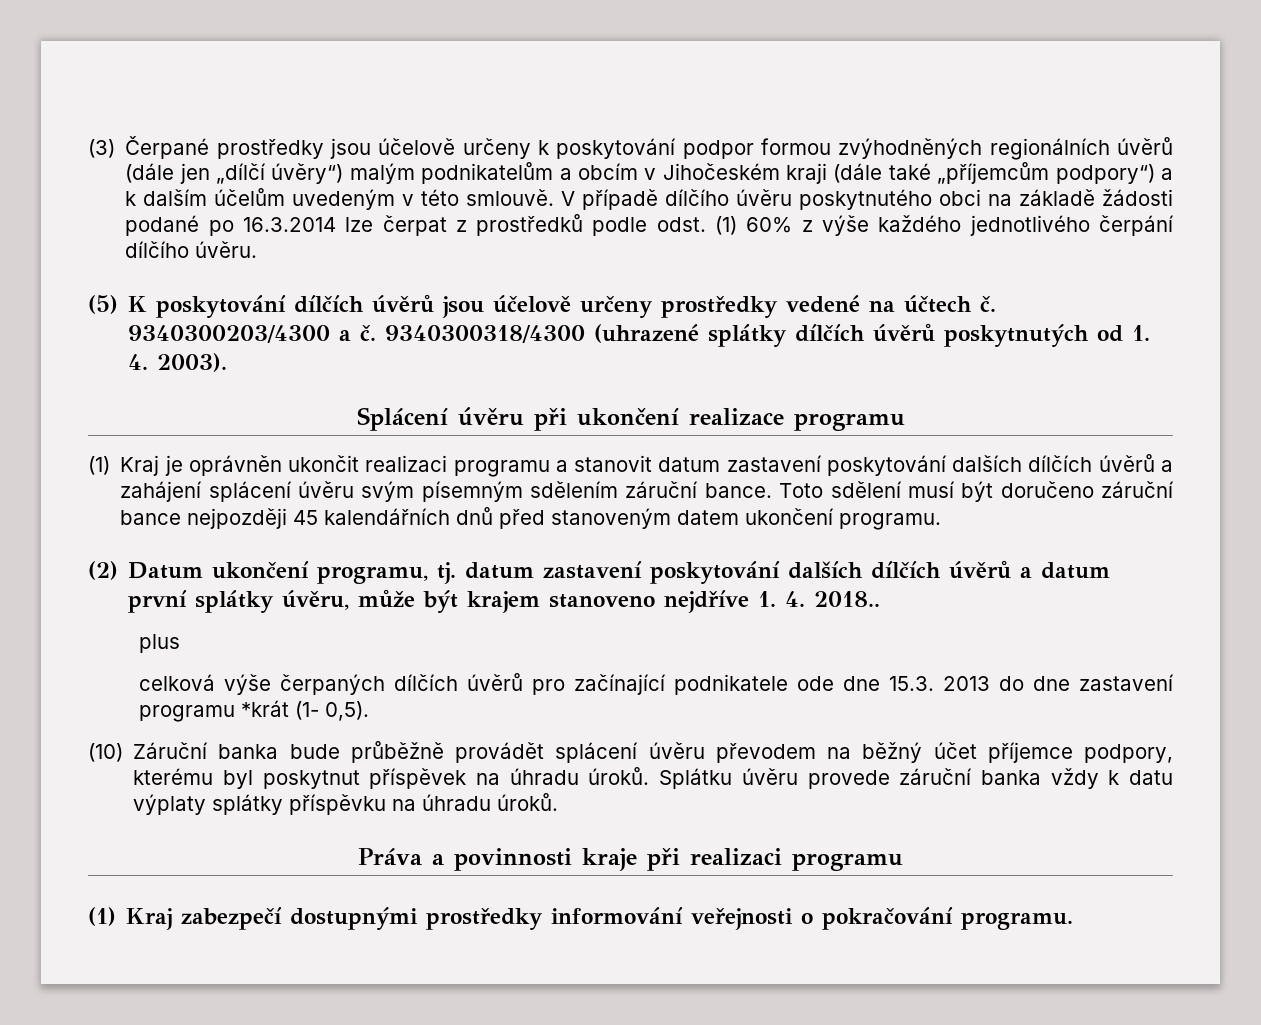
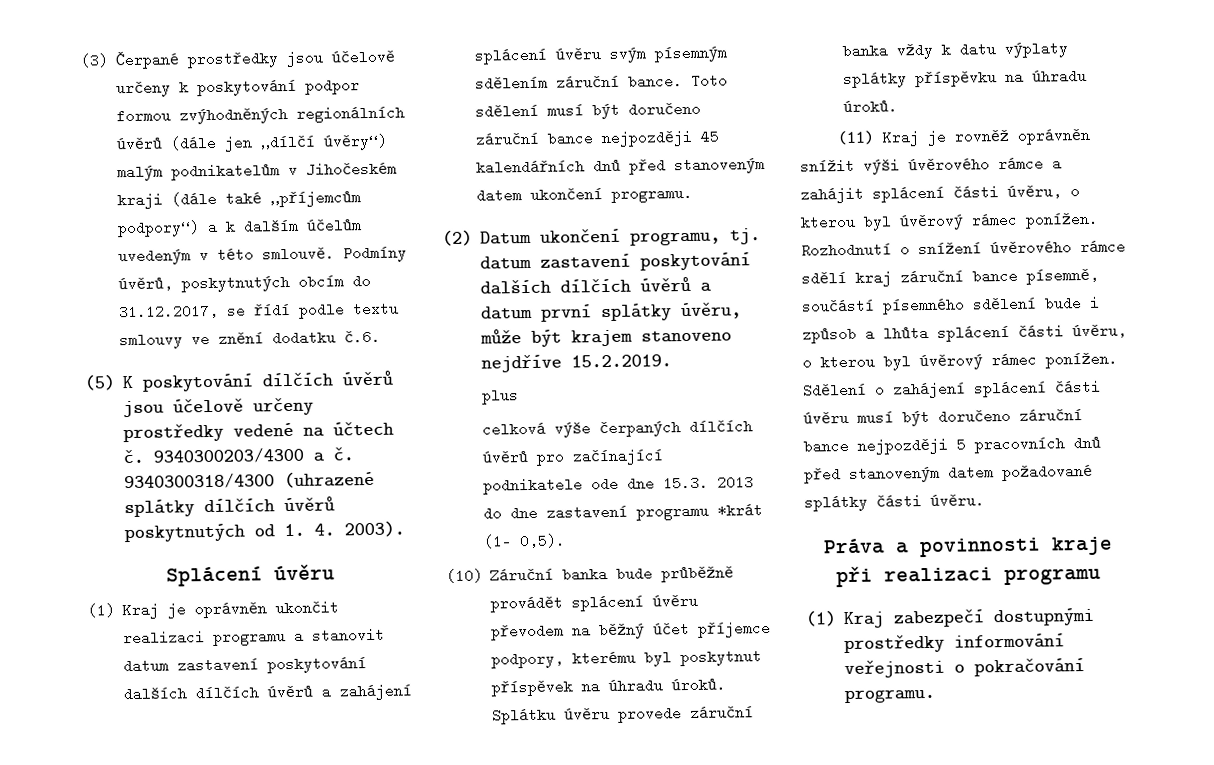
[559,163,638,180] a obcím -> (281, 172) none
[561,189,1174,210] [125,214,1175,236] [125,241,258,258] V případě dílčího úvěru poskytnutého obci na základě žádosti podané po 16.3.2014 lze čerpat z prostředků podle odst. (1) 60% z výše každého jednotlivého čerpání dílčího úvěru. -> [343,245,408,263] [118,273,372,293] [118,301,400,320] [119,329,382,350] Podmíny úvěrů, poskytnutých obcím do 31.12.2017, se řídí podle textu smlouvy ve znění dodatku č.6.
[533,408,905,431] při ukončení realizace programu -> (335, 572) none
[758,591,881,607] 1. 4. 2018.. -> [571,354,673,368] 15.2.2019.
(559, 802) none -> [837,128,1092,147] [800,156,1062,175] [800,184,1080,204] [800,211,1099,231] [801,239,1126,258] [801,267,1099,287] [801,296,1100,315] [802,323,1127,344] [802,351,1118,371] [803,380,1101,399] [803,408,1083,427] [803,435,1101,455] [804,463,1093,484] [804,493,985,512] // (11) Kraj je rovněž oprávněn snížit výši úvěrového rámce a zahájit splácení části úvěru, o kterou byl úvěrový rámec ponížen. Rozhodnutí o snížení úvěrového rámce sdělí kraj záruční bance písemně, součástí písemného sdělení bude i způsob a lhůta splácení části úvěru, o kterou byl úvěrový rámec ponížen. Sdělení o zahájení splácení části úvěru musí být doručeno záruční bance nejpozději 5 pracovních dnů před stanoveným datem požadované splátky části úvěru.

